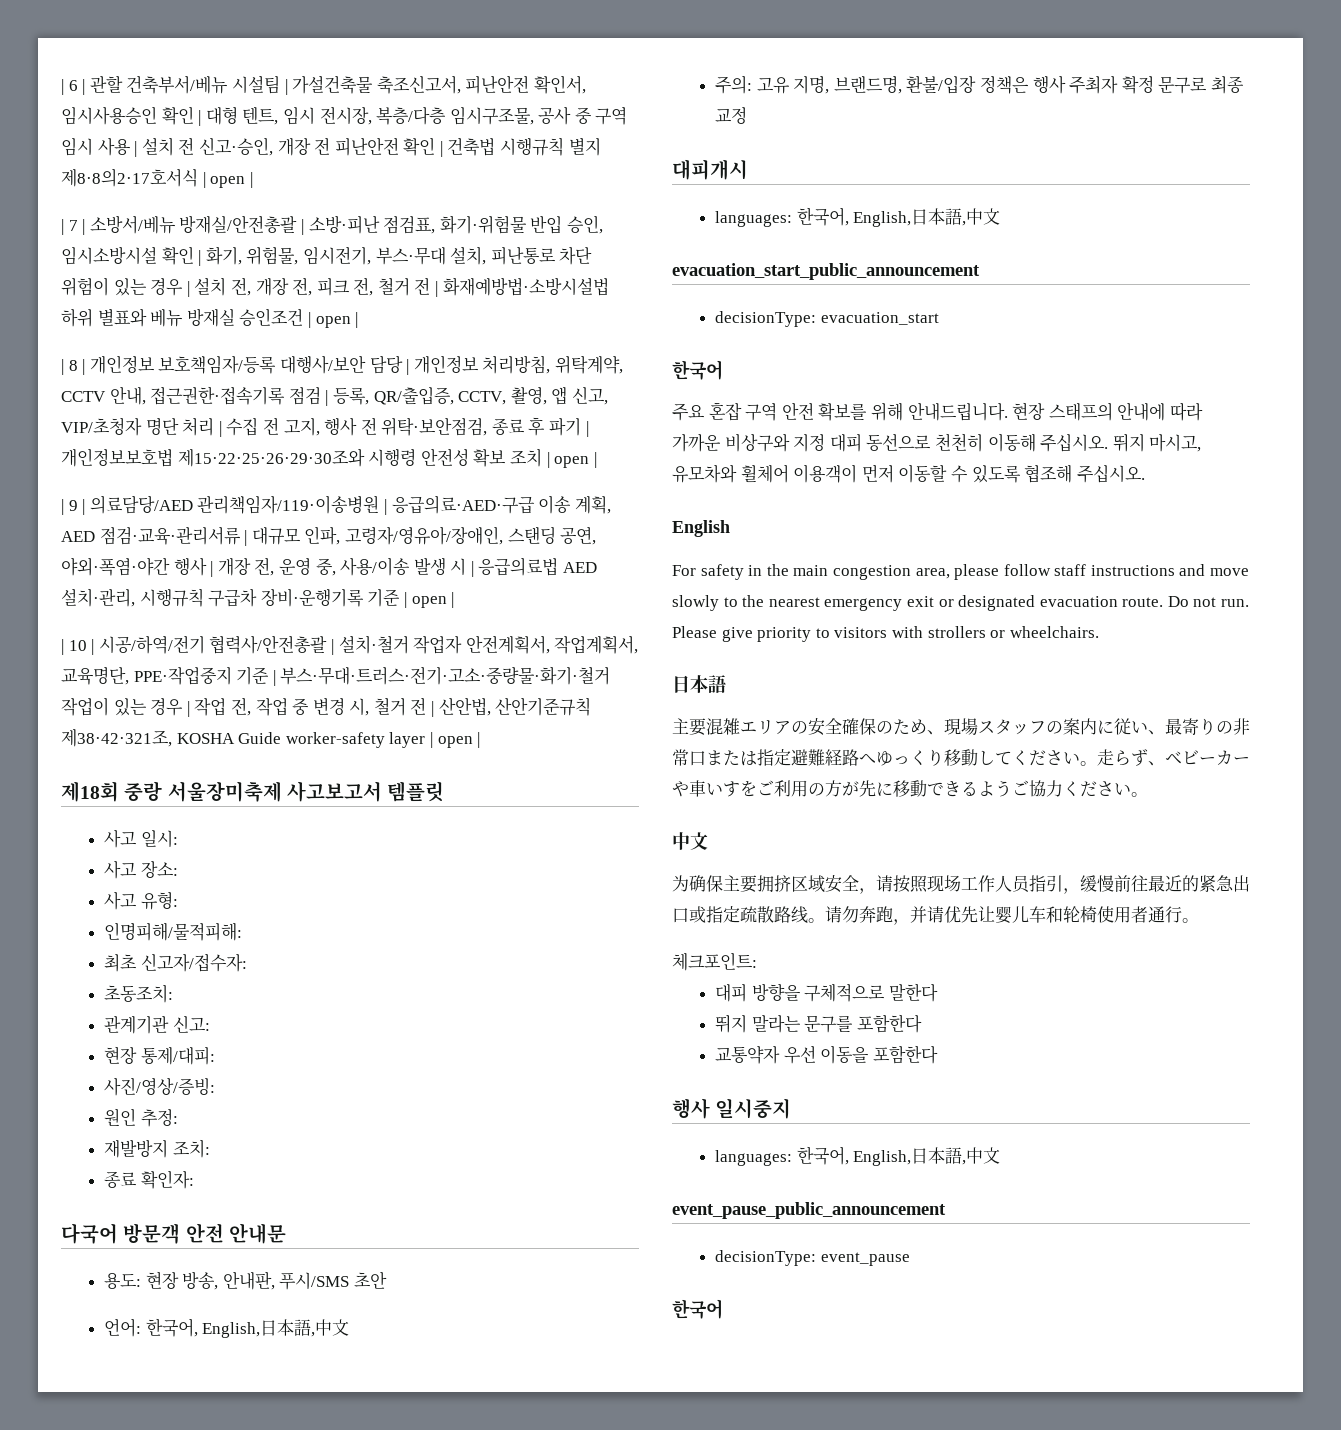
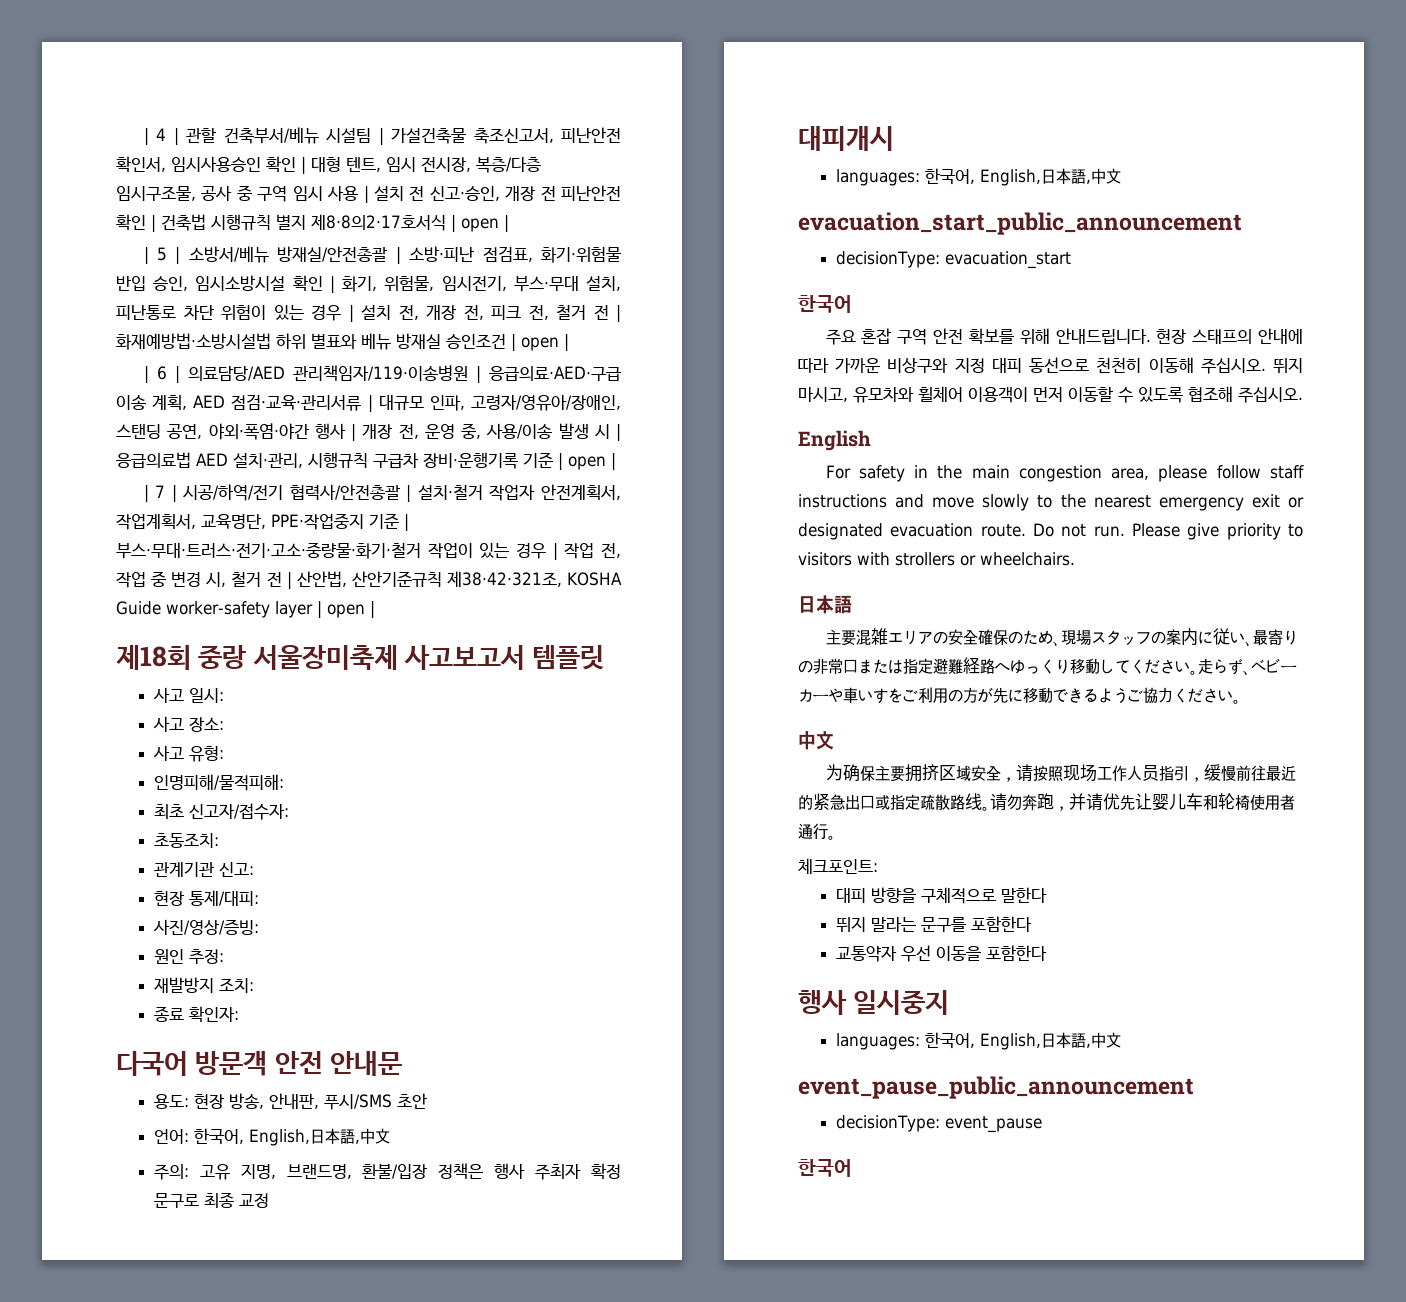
[61,79,78,95] | 6 -> [143,128,167,146] | 4
[68,220,78,231] 7 -> [157,247,168,261] 5
[68,355,623,375] [61,386,608,406] [61,417,589,437] [61,448,597,468] [61,499,78,515] 8 | 개인정보 보호책임자/등록 대행사/보안 담당 | 개인정보 처리방침, 위탁계약, CCTV 안내, 접근권한·접속기록 점검 | 등록, QR/출입증, CCTV, 촬영, 앱 신고, VIP/초청자 명단 처리 | 수집 전 고지, 행사 전 위탁·보안점검, 종료 후 파기 | 개인정보보호법 제15·22·25·26·29·30조와 시행령 안전성 확보 조치 | open | // | 9 -> [156,366,167,380] 6
[68,640,87,651] 10 -> [155,485,166,498] 7

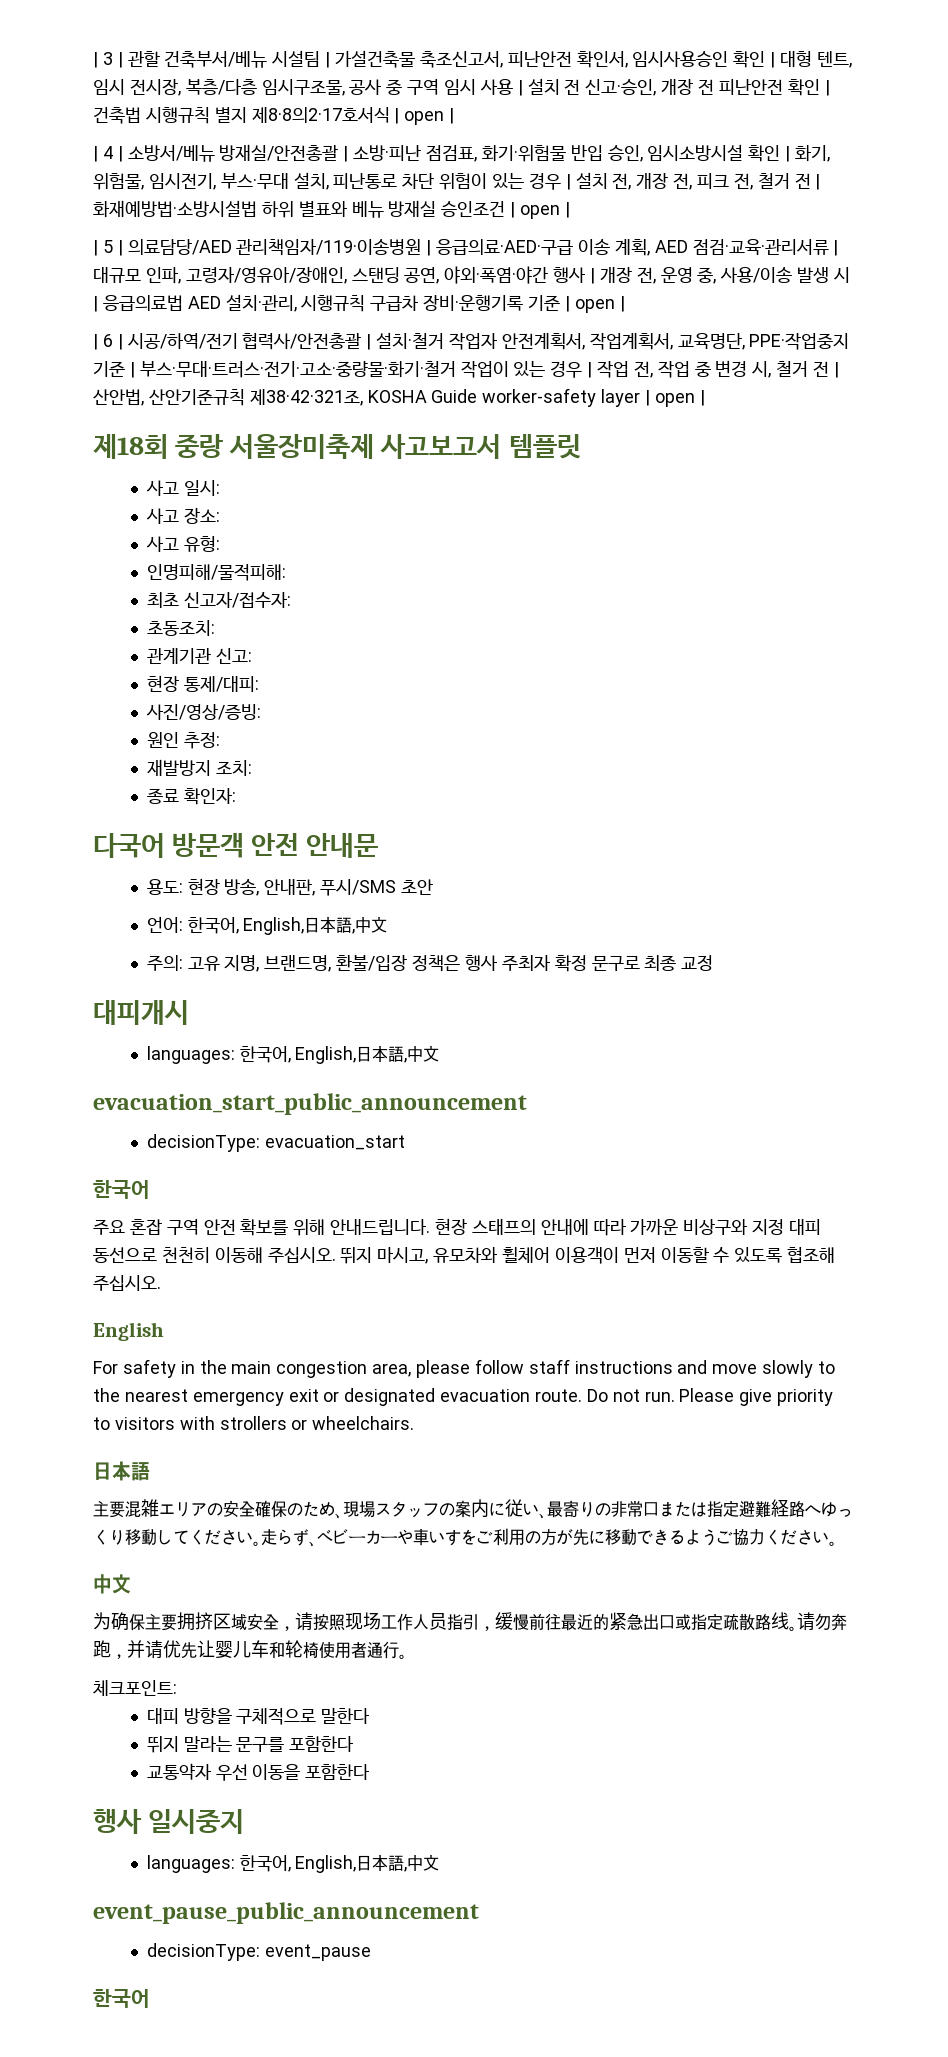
[143,128,167,146] | 4 -> [93,52,113,68] | 3
[157,247,168,261] 5 -> [102,146,113,159] 4
[156,366,167,380] 6 -> [102,240,113,253] 5
[155,485,166,498] 7 -> [102,334,113,347] 6

